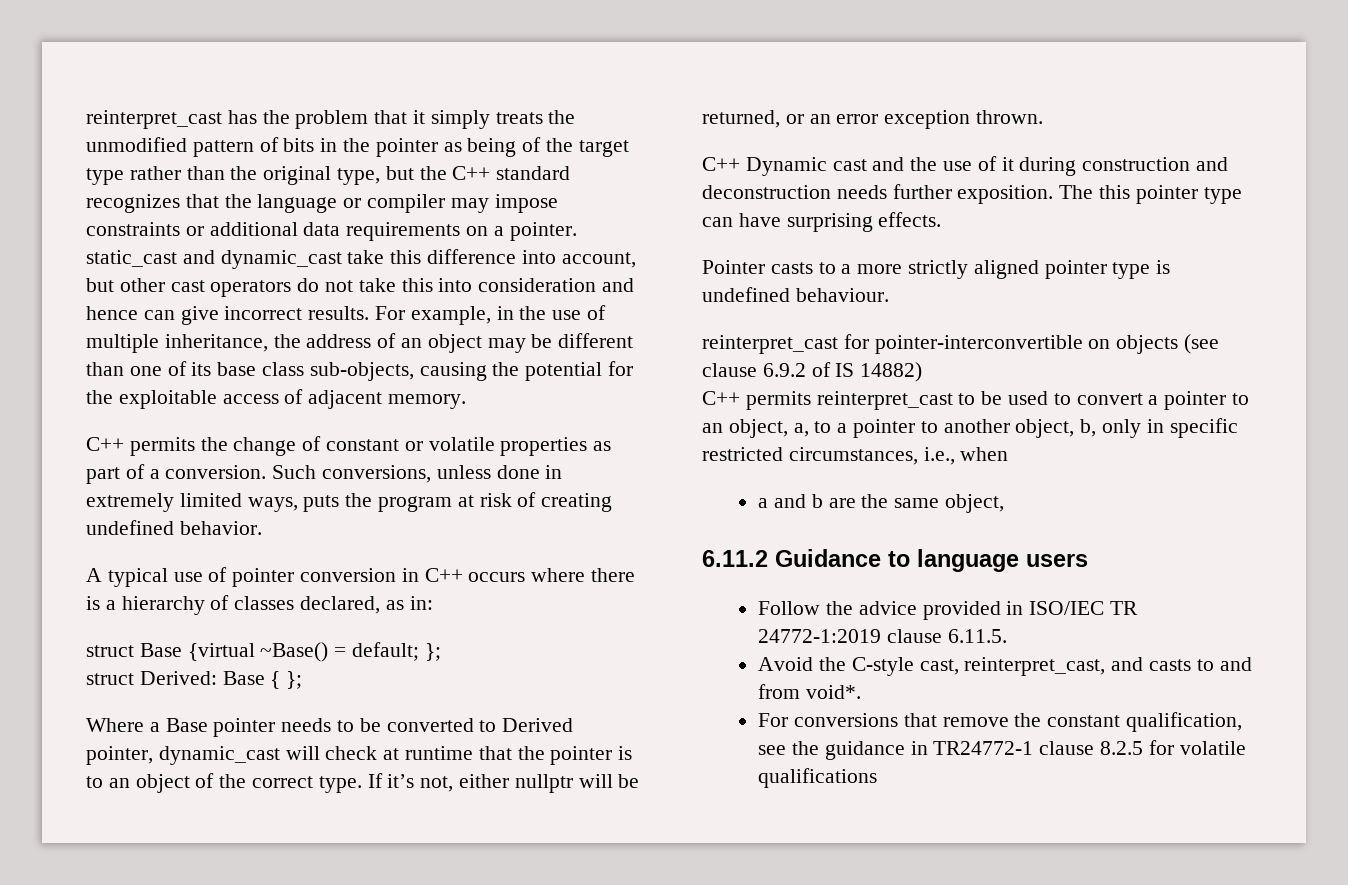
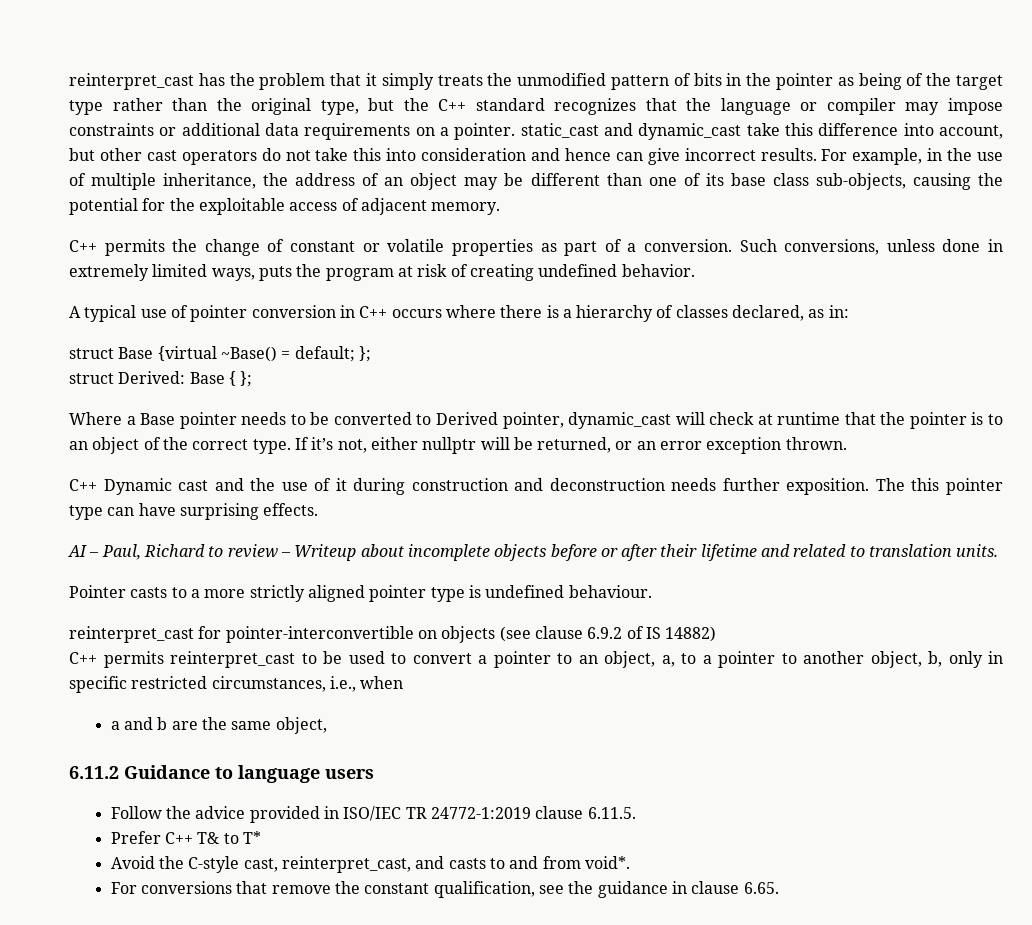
(942, 219) none -> [68,544,999,561] // AI – Paul, Richard to review – Writeup about incomplete objects before or after their lifetime and related to translation units.
(1007, 636) none -> [110,831,262,844] // Prefer C++ T& to T*
[933,740,1246,755] [758,768,878,788] TR24772-1 clause 8.2.5 for volatile qualifications -> [691,881,779,894] clause 6.65.

